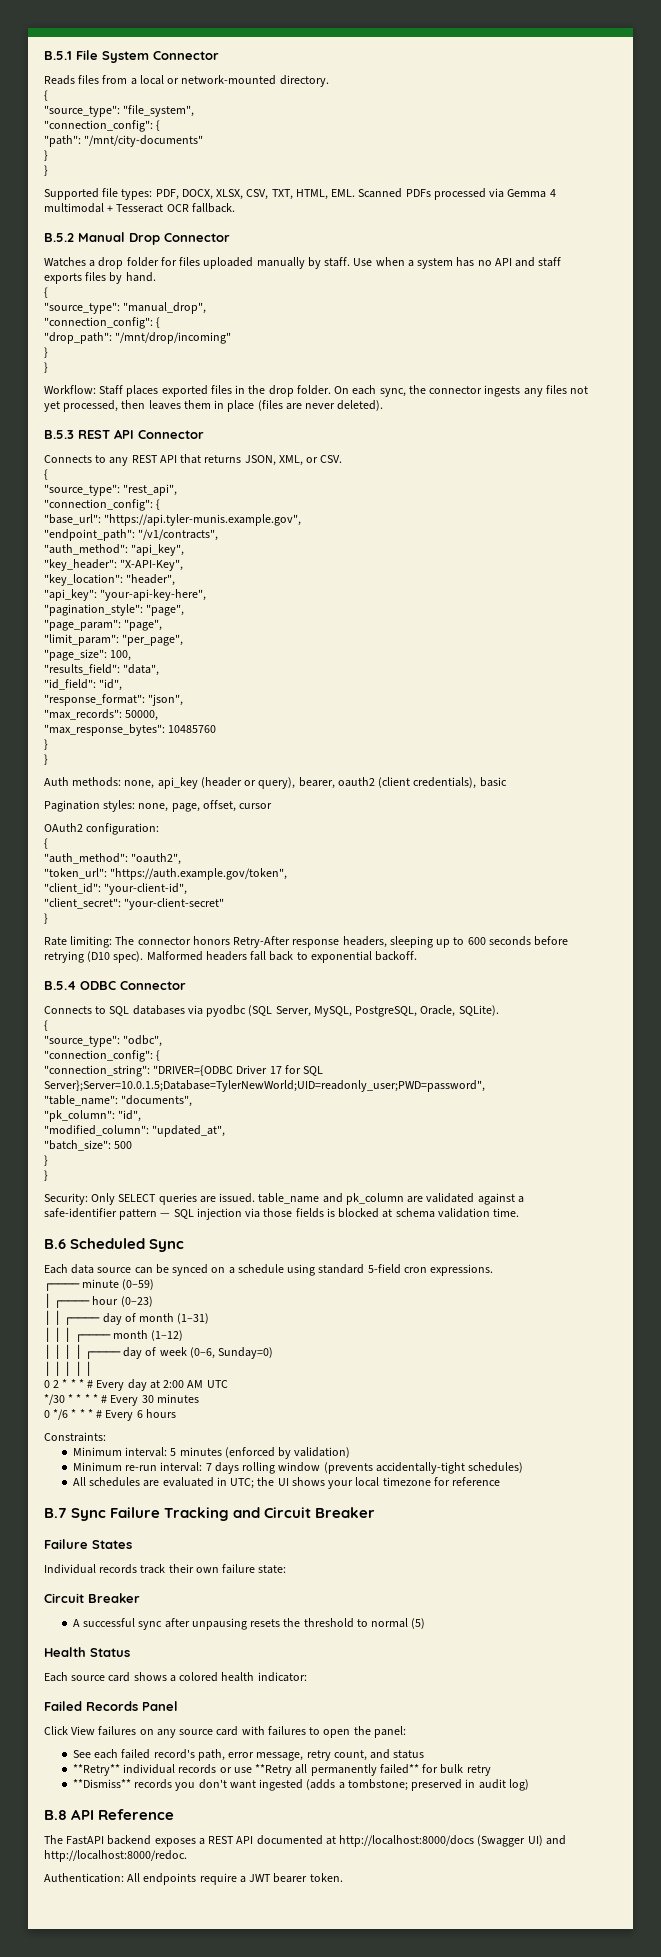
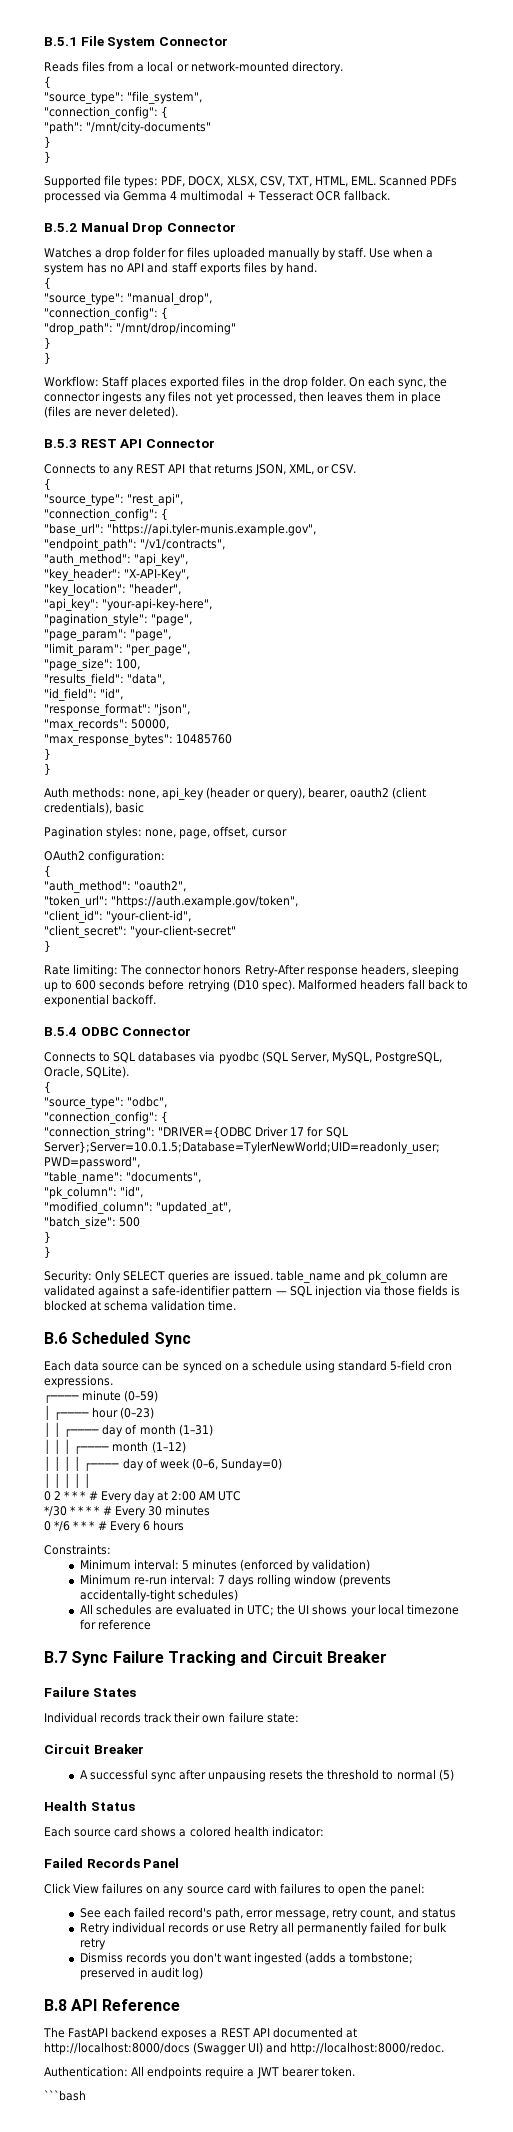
[72,1764,120,1776] **Retry** -> [79,1923,110,1935] Retry
[255,1764,293,1776] **Retry -> [249,1923,280,1935] Retry
[379,1764,419,1774] failed** -> [370,1922,402,1933] failed
[72,1779,131,1788] **Dismiss** -> [79,1952,123,1963] Dismiss
(343, 1877) none -> [44,2090,86,2101] // ```bash

